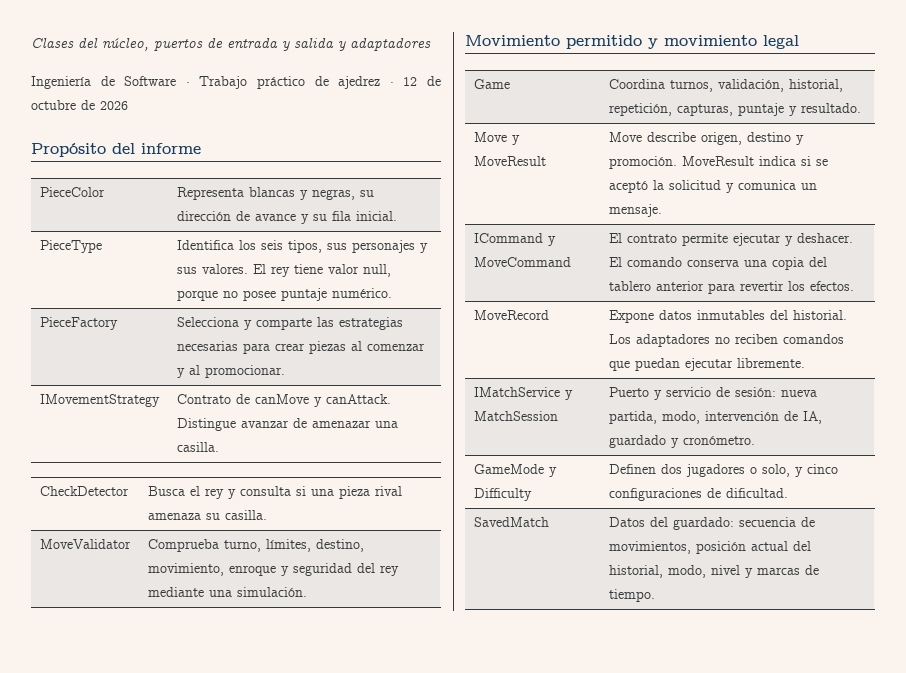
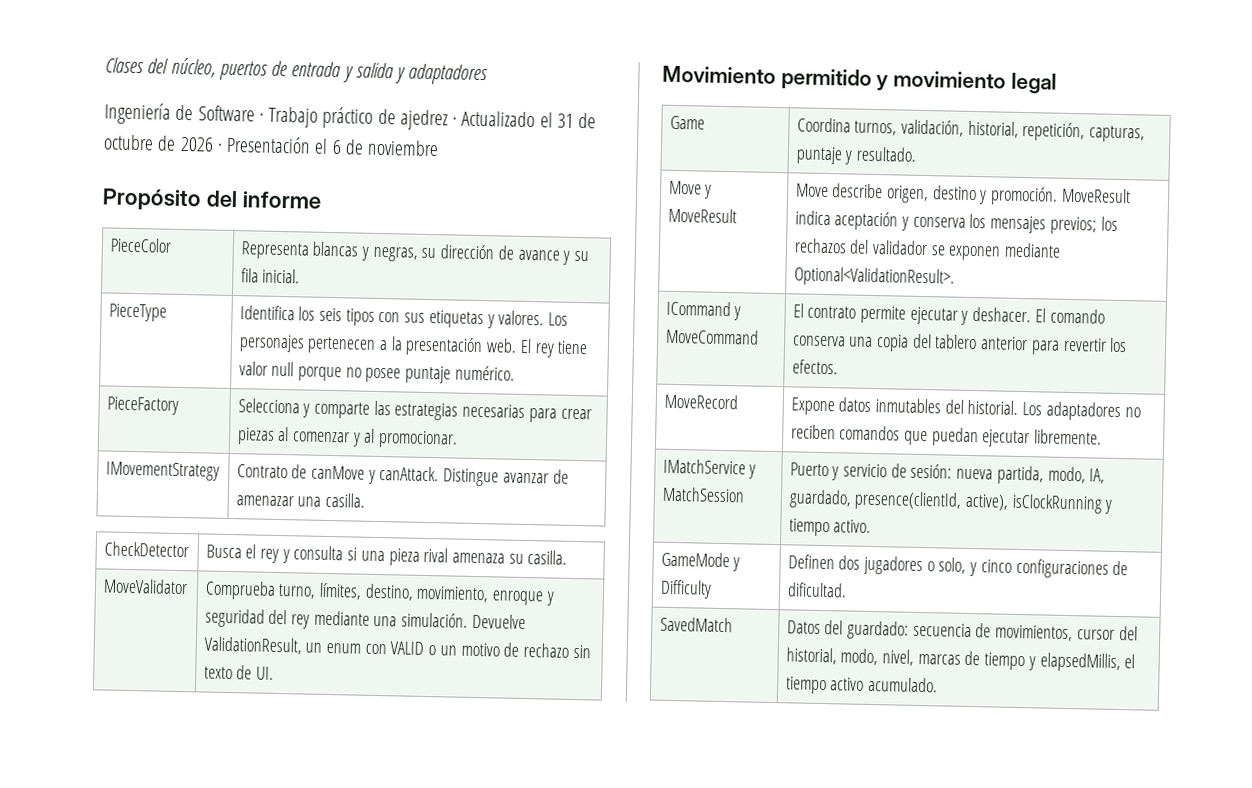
[403,77,418,86] 12 -> [461,110,574,128] Actualizado el 31
(128, 105) none -> [216,135,440,157] · Presentación el 6 de noviembre
[287,240,428,253] [176,264,248,274] tipos, sus personajes y sus valores. -> [345,308,569,329] [238,334,518,357] tipos con sus etiquetas y valores. Los personajes pertenecen a la presentación web.
[362,264,391,277] null, -> [271,361,295,377] null
(307, 592) none -> [471,613,526,630] [203,636,591,659] [203,665,274,680] Devuelve ValidationResult, un enum con VALID o un motivo de rechazo sin texto de UI.
[800,156,828,166] [608,180,817,193] [608,204,662,217] si se aceptó la solicitud y comunica un mensaje. -> [834,211,1118,235] [793,238,1062,261] [793,266,955,288] aceptación y conserva los mensajes previos; los rechazos del validador se exponen mediante Optional<ValidationResult>.
[704,411,822,424] [608,435,755,448] intervención de IA, guardado y cronómetro. -> [1089,468,1106,484] [788,489,1113,514] [788,518,872,537] IA, guardado, presence(clientId, active), isClockRunning y tiempo activo.
[695,541,788,554] posición actual -> [1076,629,1115,640] cursor
[710,565,819,578] [608,589,655,602] nivel y marcas de tiempo. -> [881,649,1136,673] [784,676,938,695] nivel, marcas de tiempo y elapsedMillis, el tiempo activo acumulado.

